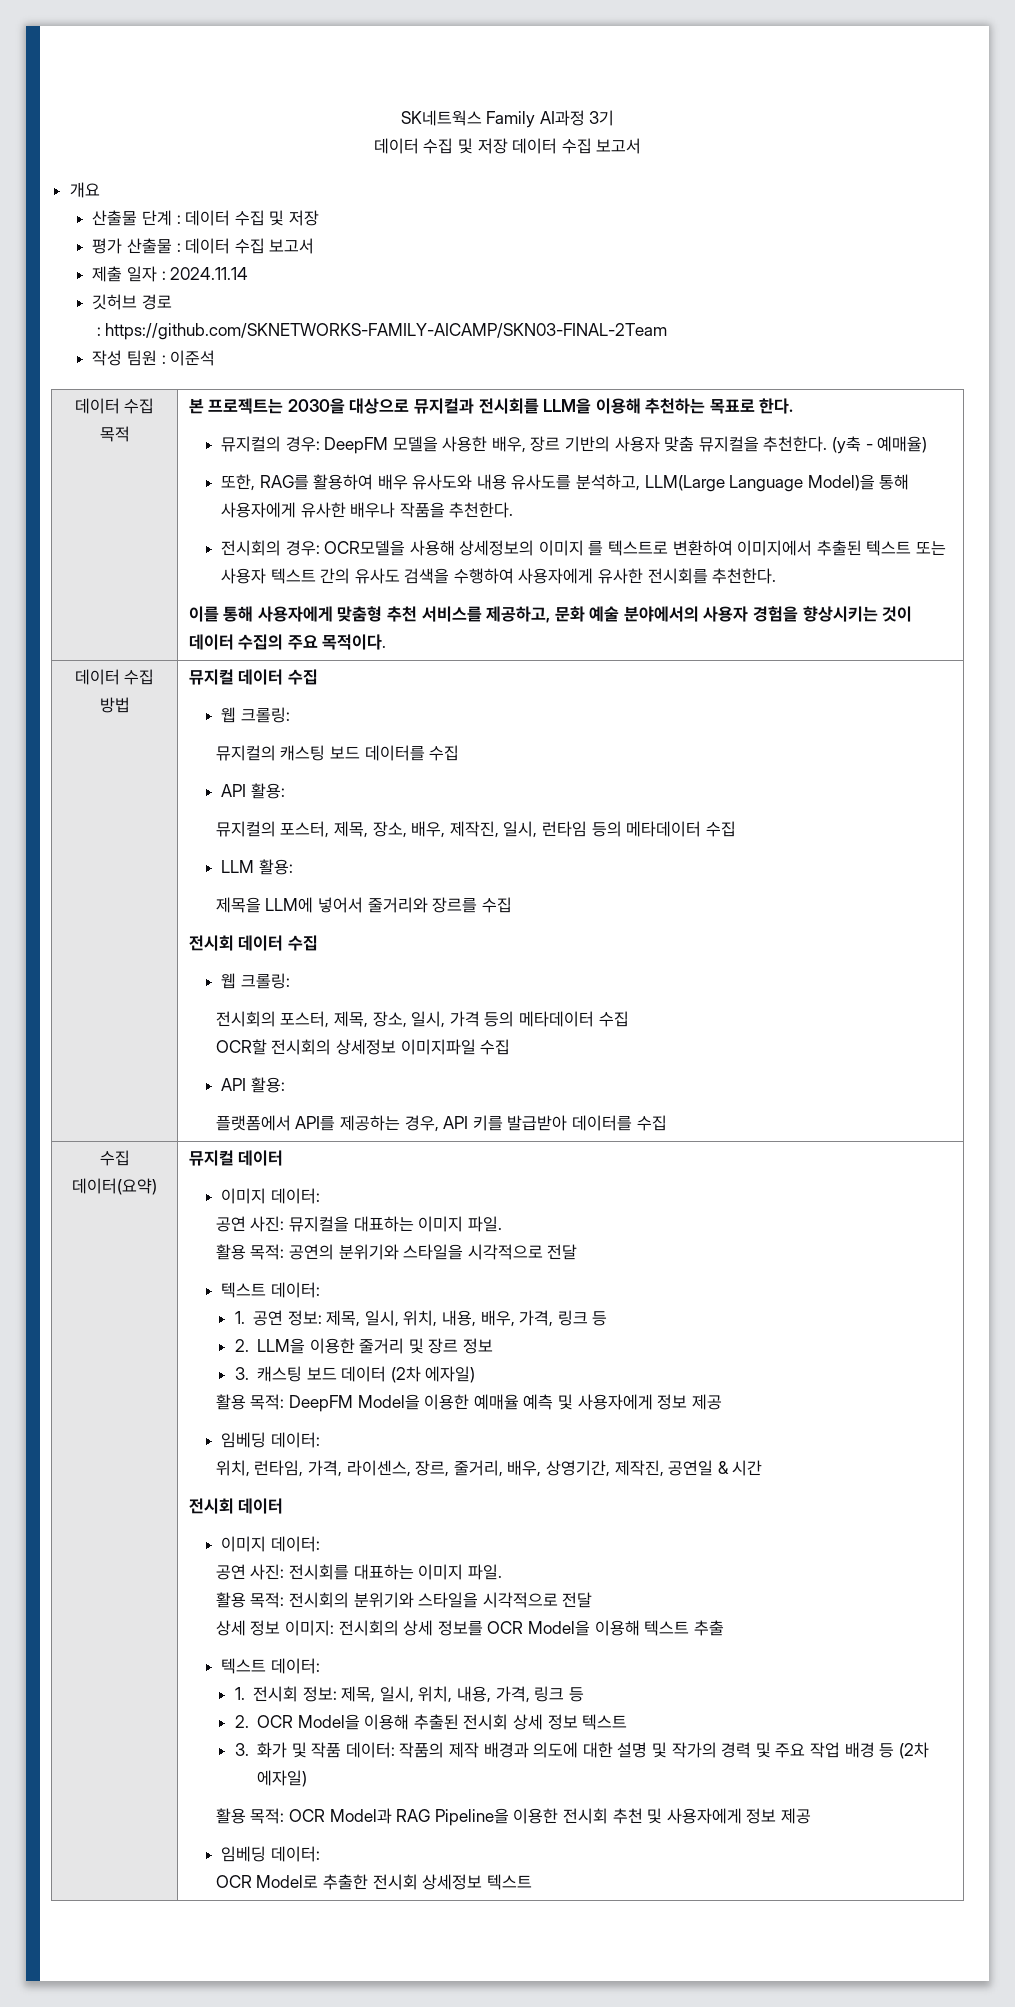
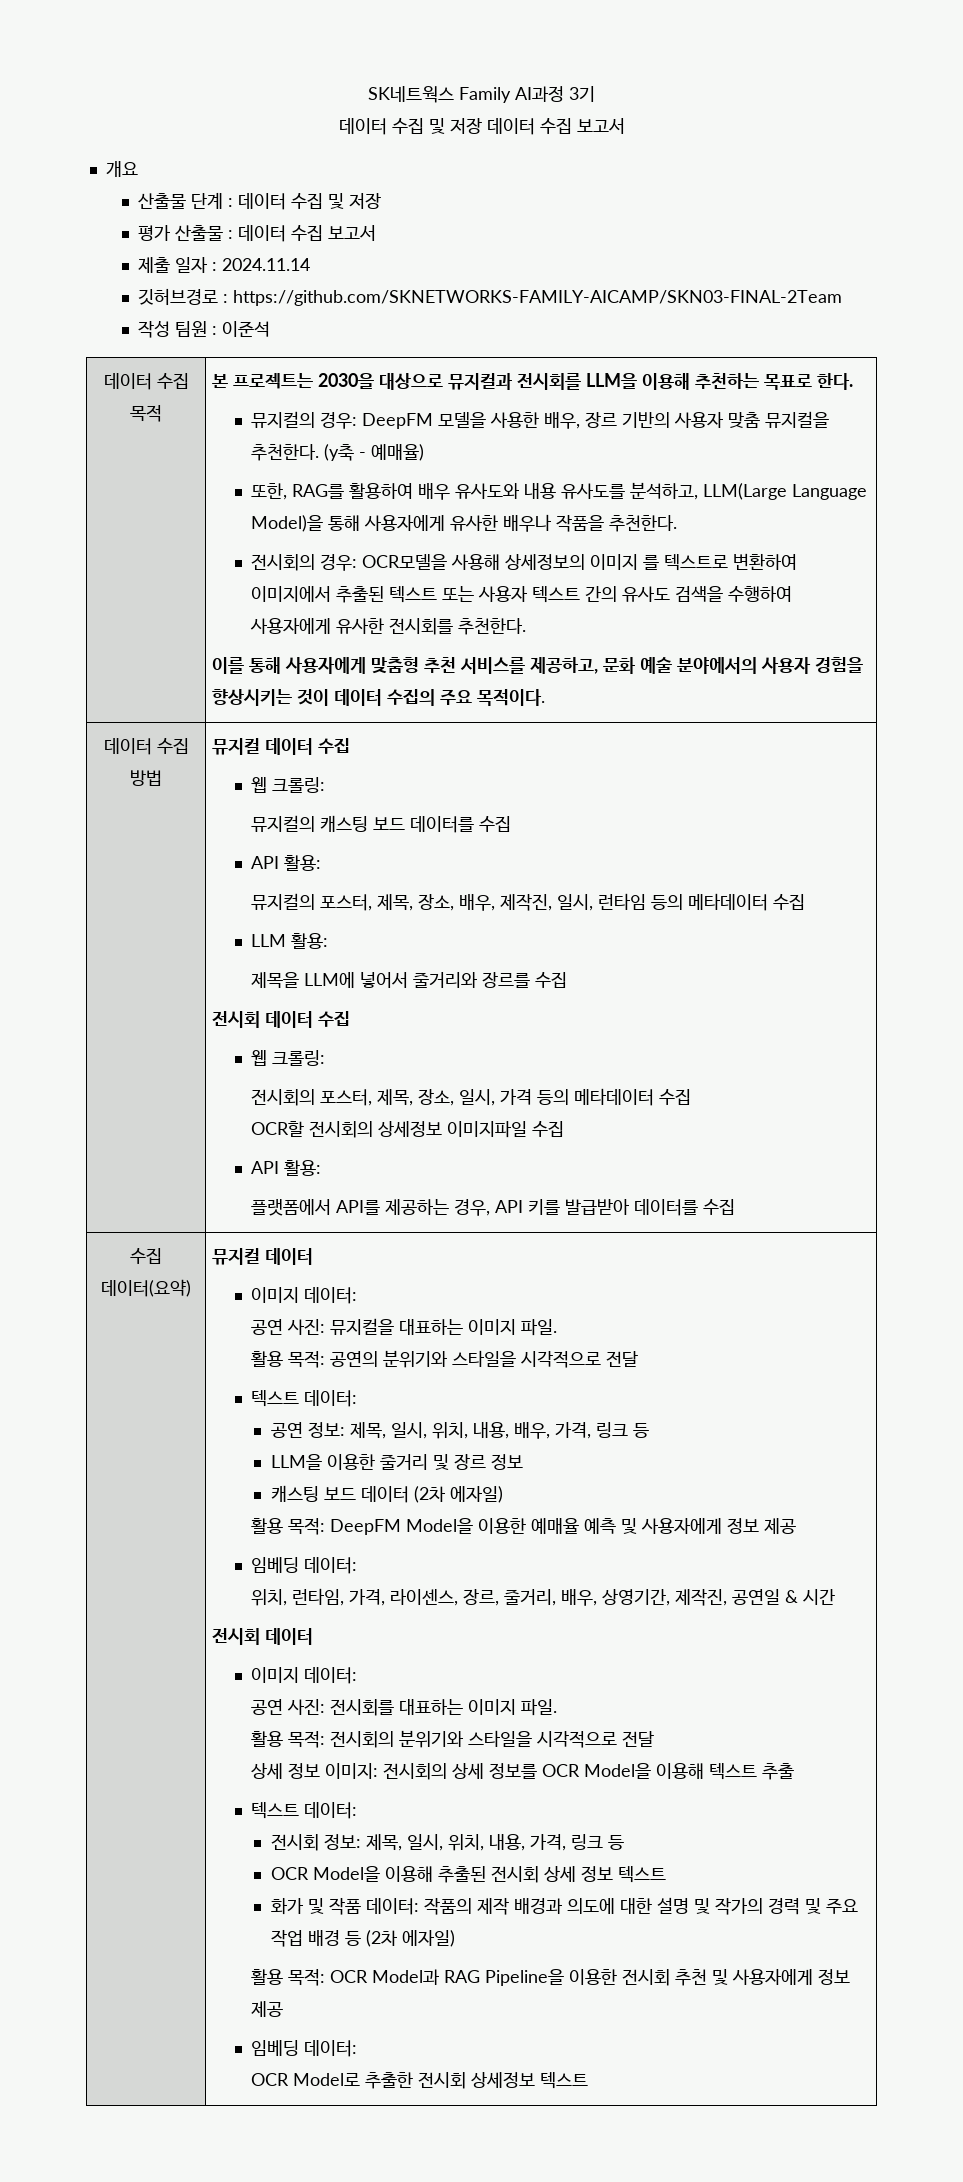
[92,294,173,310] 깃허브 경로 // -> [137,288,218,306] 깃허브경로
[234,1311,245,1324] 1. -> (358, 1398) none
[234,1339,249,1352] 2. -> (649, 1430) none
[234,1367,249,1380] 3. -> (523, 1462) none
[234,1687,245,1700] 1. -> (358, 1810) none
[234,1715,249,1728] 2. -> (624, 1842) none
[234,1743,249,1756] 3. -> (666, 1874) none

